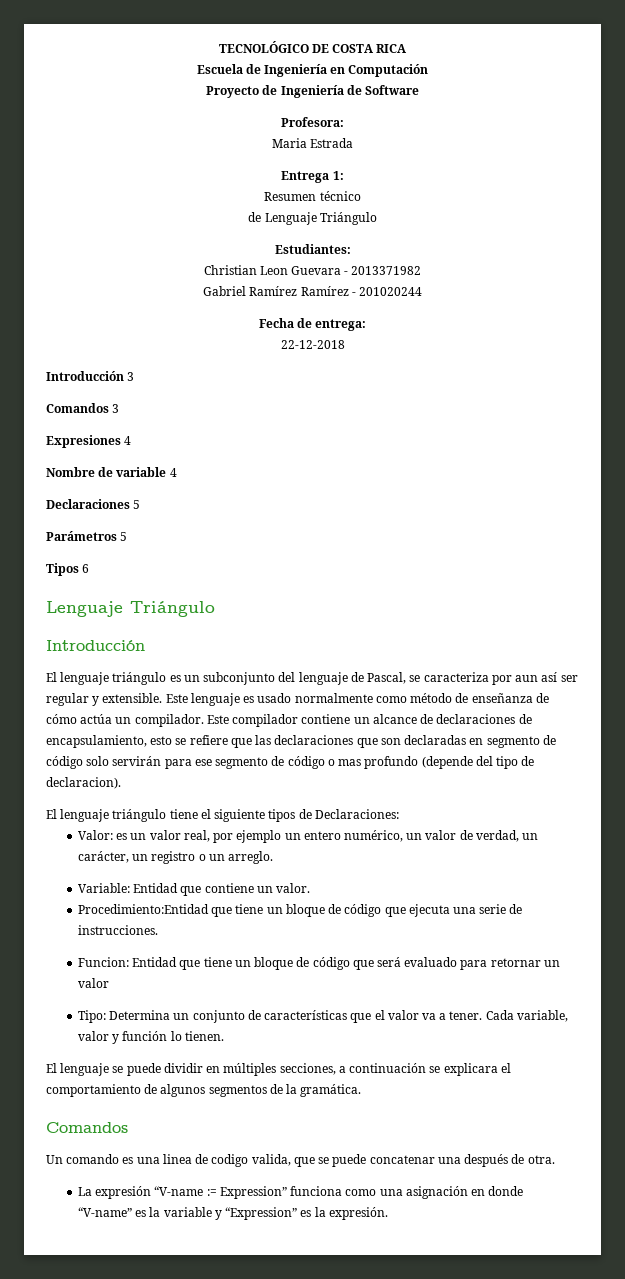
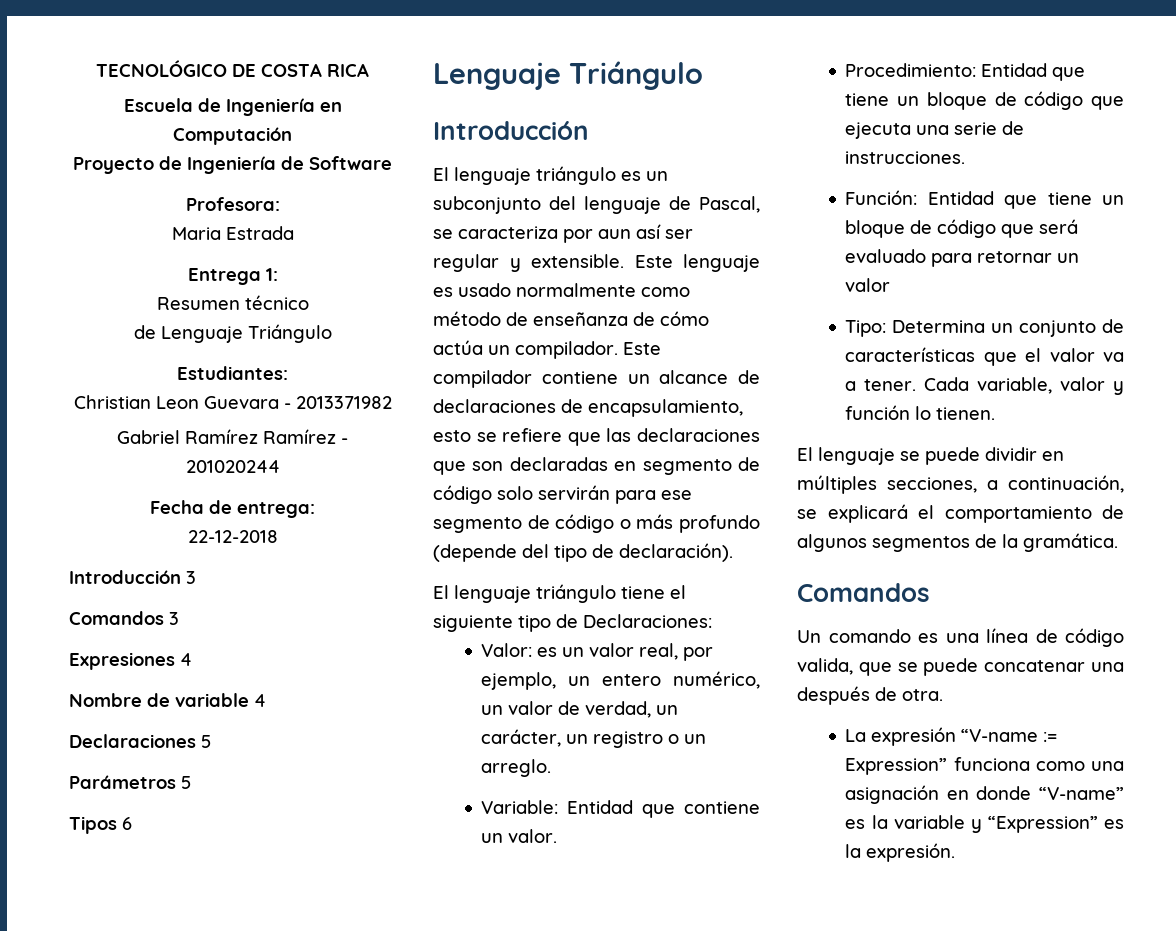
[338,759,362,766] mas -> [636,514,674,529] más
[46,777,121,789] declaracion). -> [619,543,733,562] declaración).
[268,809,296,822] tipos -> [518,615,551,632] tipo
[236,830,282,843] ejemplo -> [481,672,557,690] ejemplo,
[77,904,209,914] Procedimiento:Entidad -> [845,63,1048,77] Procedimiento: Entidad
[77,957,129,967] Funcion: -> [845,190,918,205] Función:
[349,1063,498,1076] continuación se explicara -> [1008,475,1124,493] [797,504,908,523] continuación, se explicará
[162,1154,249,1167] linea de codigo -> [986,628,1124,647] línea de código

